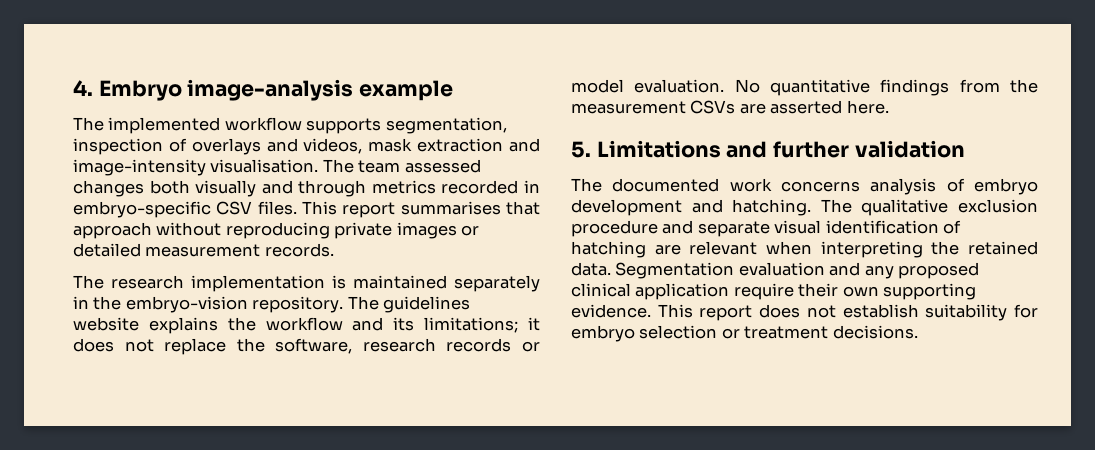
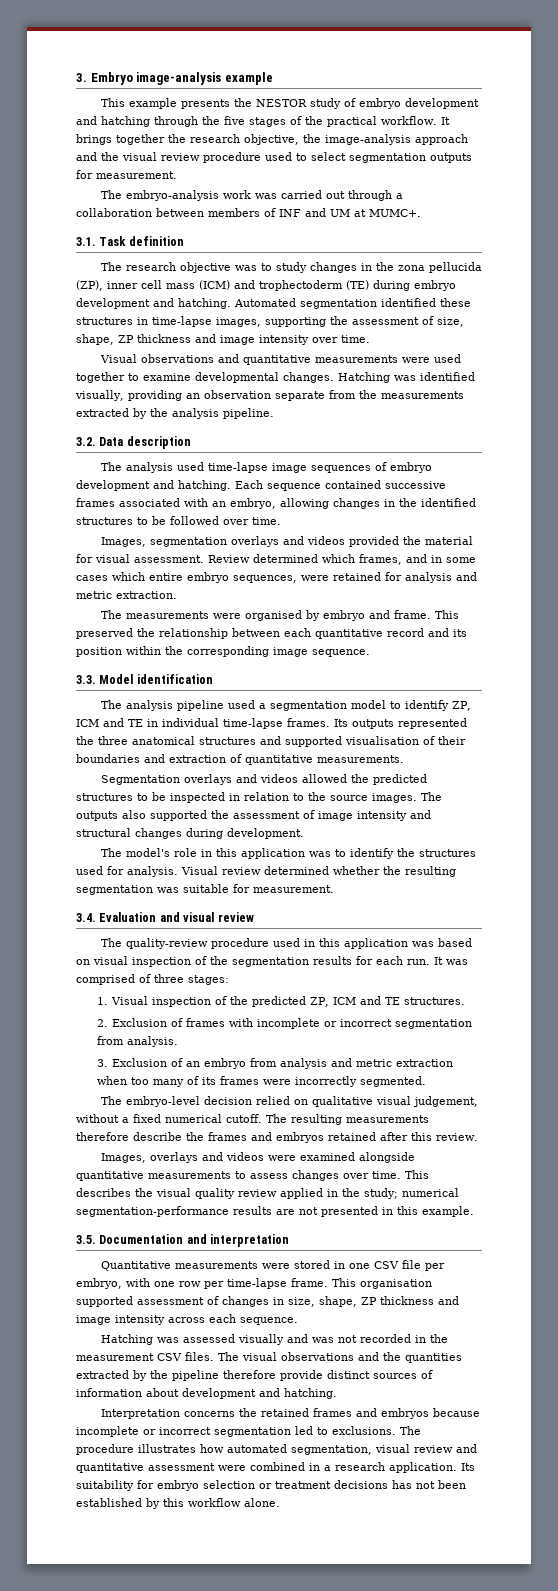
[73,80,93,96] 4. -> [76,73,87,82] 3.
[73,117,507,134] [73,138,540,155] [73,159,481,176] [73,180,540,197] [73,201,540,218] [73,222,480,239] [73,243,334,257] [73,275,540,292] [73,296,471,313] [73,317,540,334] [73,338,540,355] [571,79,1038,96] [571,100,889,114] [571,140,965,158] [571,178,937,195] The implemented workflow supports segmentation, inspection of overlays and videos, mask extraction and image-intensity visualisation. The team assessed changes both visually and through metrics recorded in embryo-specific CSV files. This report summarises that approach without reproducing private images or detailed measurement records. // The research implementation is maintained separately in the embryo-vision repository. The guidelines website explains the workflow and its limitations; it does not replace the software, research records or model evaluation. No quantitative findings from the measurement CSVs are asserted here. // 5. Limitations and further validation // The documented work concerns analysis -> [100,98,479,109] [76,116,450,127] [76,134,468,145] [76,152,472,163] [76,170,177,179] [100,190,403,201] [76,208,421,217] [76,236,184,246] [100,262,482,273] [76,280,456,291] [76,298,471,309] [76,316,464,327] [76,334,370,345] [99,354,461,365] [76,372,475,383] [75,390,464,401] [76,408,274,419] [76,436,191,449] [100,462,371,473] This example presents the NESTOR study of embryo development and hatching through the five stages of the practical workflow. It brings together the research objective, the image-analysis approach and the visual review procedure used to select segmentation outputs for measurement. // The embryo-analysis work was carried out through a collaboration between members of INF and UM at MUMC+. // 3.1. Task definition // The research objective was to study changes in the zona pellucida (ZP), inner cell mass (ICM) and trophectoderm (TE) during embryo development and hatching. Automated segmentation identified these structures in time-lapse images, supporting the assessment of size, shape, ZP thickness and image intensity over time. // Visual observations and quantitative measurements were used together to examine developmental changes. Hatching was identified visually, providing an observation separate from the measurements extracted by the analysis pipeline. // 3.2. Data description // The analysis used time-lapse image sequences
[820,199,1038,216] [571,220,962,237] [571,241,1038,258] [571,262,980,279] [571,283,977,300] [571,304,919,321] The qualitative exclusion procedure and separate visual identification of hatching are relevant when interpreting the retained data. Segmentation evaluation and any proposed clinical application require their own supporting evidence. This report does not establish -> [235,480,446,491] [76,498,476,509] [76,516,281,525] [100,536,473,547] [76,554,476,565] [76,572,477,583] [76,591,177,599] [100,610,459,621] [76,628,467,639] [76,646,370,657] [76,674,213,684] [100,700,471,711] [76,718,467,729] [76,736,466,747] [76,754,404,765] [100,774,427,785] [76,792,442,803] [76,810,431,821] [76,828,304,839] [100,848,476,859] [76,866,456,877] [76,884,334,895] [76,912,254,922] [100,938,472,949] [76,956,468,967] [76,974,229,985] [96,996,465,1007] [96,1018,472,1029] [96,1036,178,1047] [96,1058,453,1069] [96,1076,426,1087] [100,1096,478,1107] [76,1114,429,1125] [76,1132,478,1143] [100,1152,415,1163] [76,1170,429,1181] [76,1188,459,1199] [76,1206,474,1217] [76,1234,290,1247] [100,1260,445,1271] [76,1278,432,1289] [76,1296,459,1307] [76,1314,298,1325] [100,1334,448,1345] [76,1352,462,1363] [76,1370,433,1381] [76,1388,337,1399] [100,1408,480,1419] [76,1426,421,1437] [76,1444,477,1455] [76,1462,475,1473] Each sequence contained successive frames associated with an embryo, allowing changes in the identified structures to be followed over time. // Images, segmentation overlays and videos provided the material for visual assessment. Review determined which frames, and in some cases which entire embryo sequences, were retained for analysis and metric extraction. // The measurements were organised by embryo and frame. This preserved the relationship between each quantitative record and its position within the corresponding image sequence. // 3.3. Model identification // The analysis pipeline used a segmentation model to identify ZP, ICM and TE in individual time-lapse frames. Its outputs represented the three anatomical structures and supported visualisation of their boundaries and extraction of quantitative measurements. // Segmentation overlays and videos allowed the predicted structures to be inspected in relation to the source images. The outputs also supported the assessment of image intensity and structural changes during development. // The model's role in this application was to identify the structures used for analysis. Visual review determined whether the resulting segmentation was suitable for measurement. // 3.4. Evaluation and visual review // The quality-review procedure used in this application was based on visual inspection of the segmentation results for each run. It was comprised of three stages: // 1. Visual inspection of the predicted ZP, ICM and TE structures. // 2. Exclusion of frames with incomplete or incorrect segmentation from analysis. // 3. Exclusion of an embryo from analysis and metric extraction when too many of its frames were incorrectly segmented. // The embryo-level decision relied on qualitative visual judgement, without a fixed numerical cutoff. The resulting measurements therefore describe the frames and embryos retained after this review. // Images, overlays and videos were examined alongside quantitative measurements to assess changes over time. This describes the visual quality review applied in the study; numerical segmentation-performance results are not presented in this example. // 3.5. Documentation and interpretation // Quantitative measurements were stored in one CSV file per embryo, with one row per time-lapse frame. This organisation supported assessment of changes in size, shape, ZP thickness and image intensity across each sequence. // Hatching was assessed visually and was not recorded in the measurement CSV files. The visual observations and the quantities extracted by the pipeline therefore provide distinct sources of information about development and hatching. // Interpretation concerns the retained frames and embryos because incomplete or incorrect segmentation led to exclusions. The procedure illustrates how automated segmentation, visual review and quantitative assessment were combined in a research application. Its
[832,325,918,339] decisions. -> [334,1480,466,1489] [76,1498,280,1509] decisions has not been established by this workflow alone.

